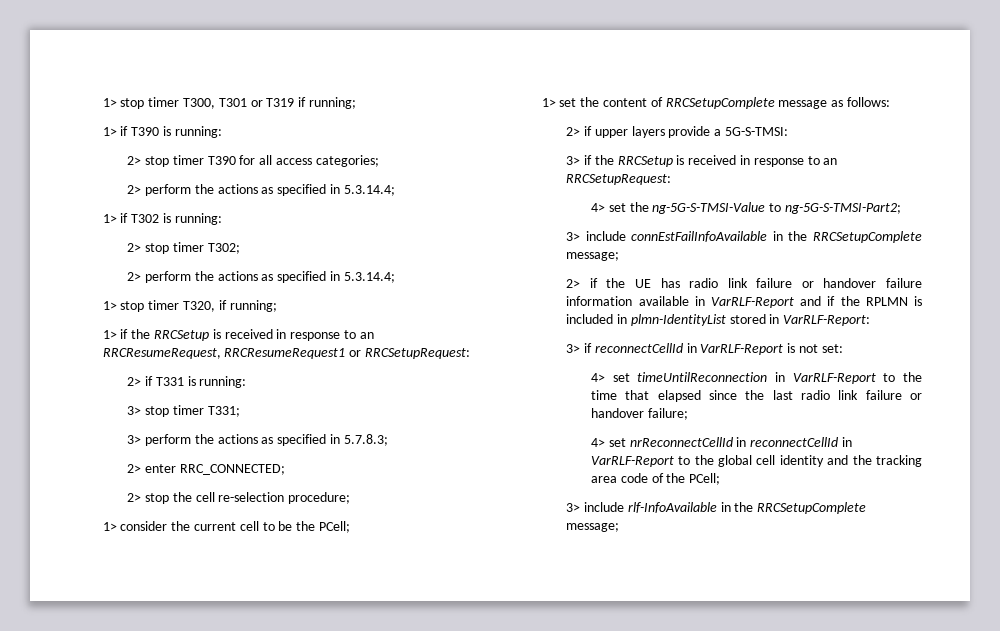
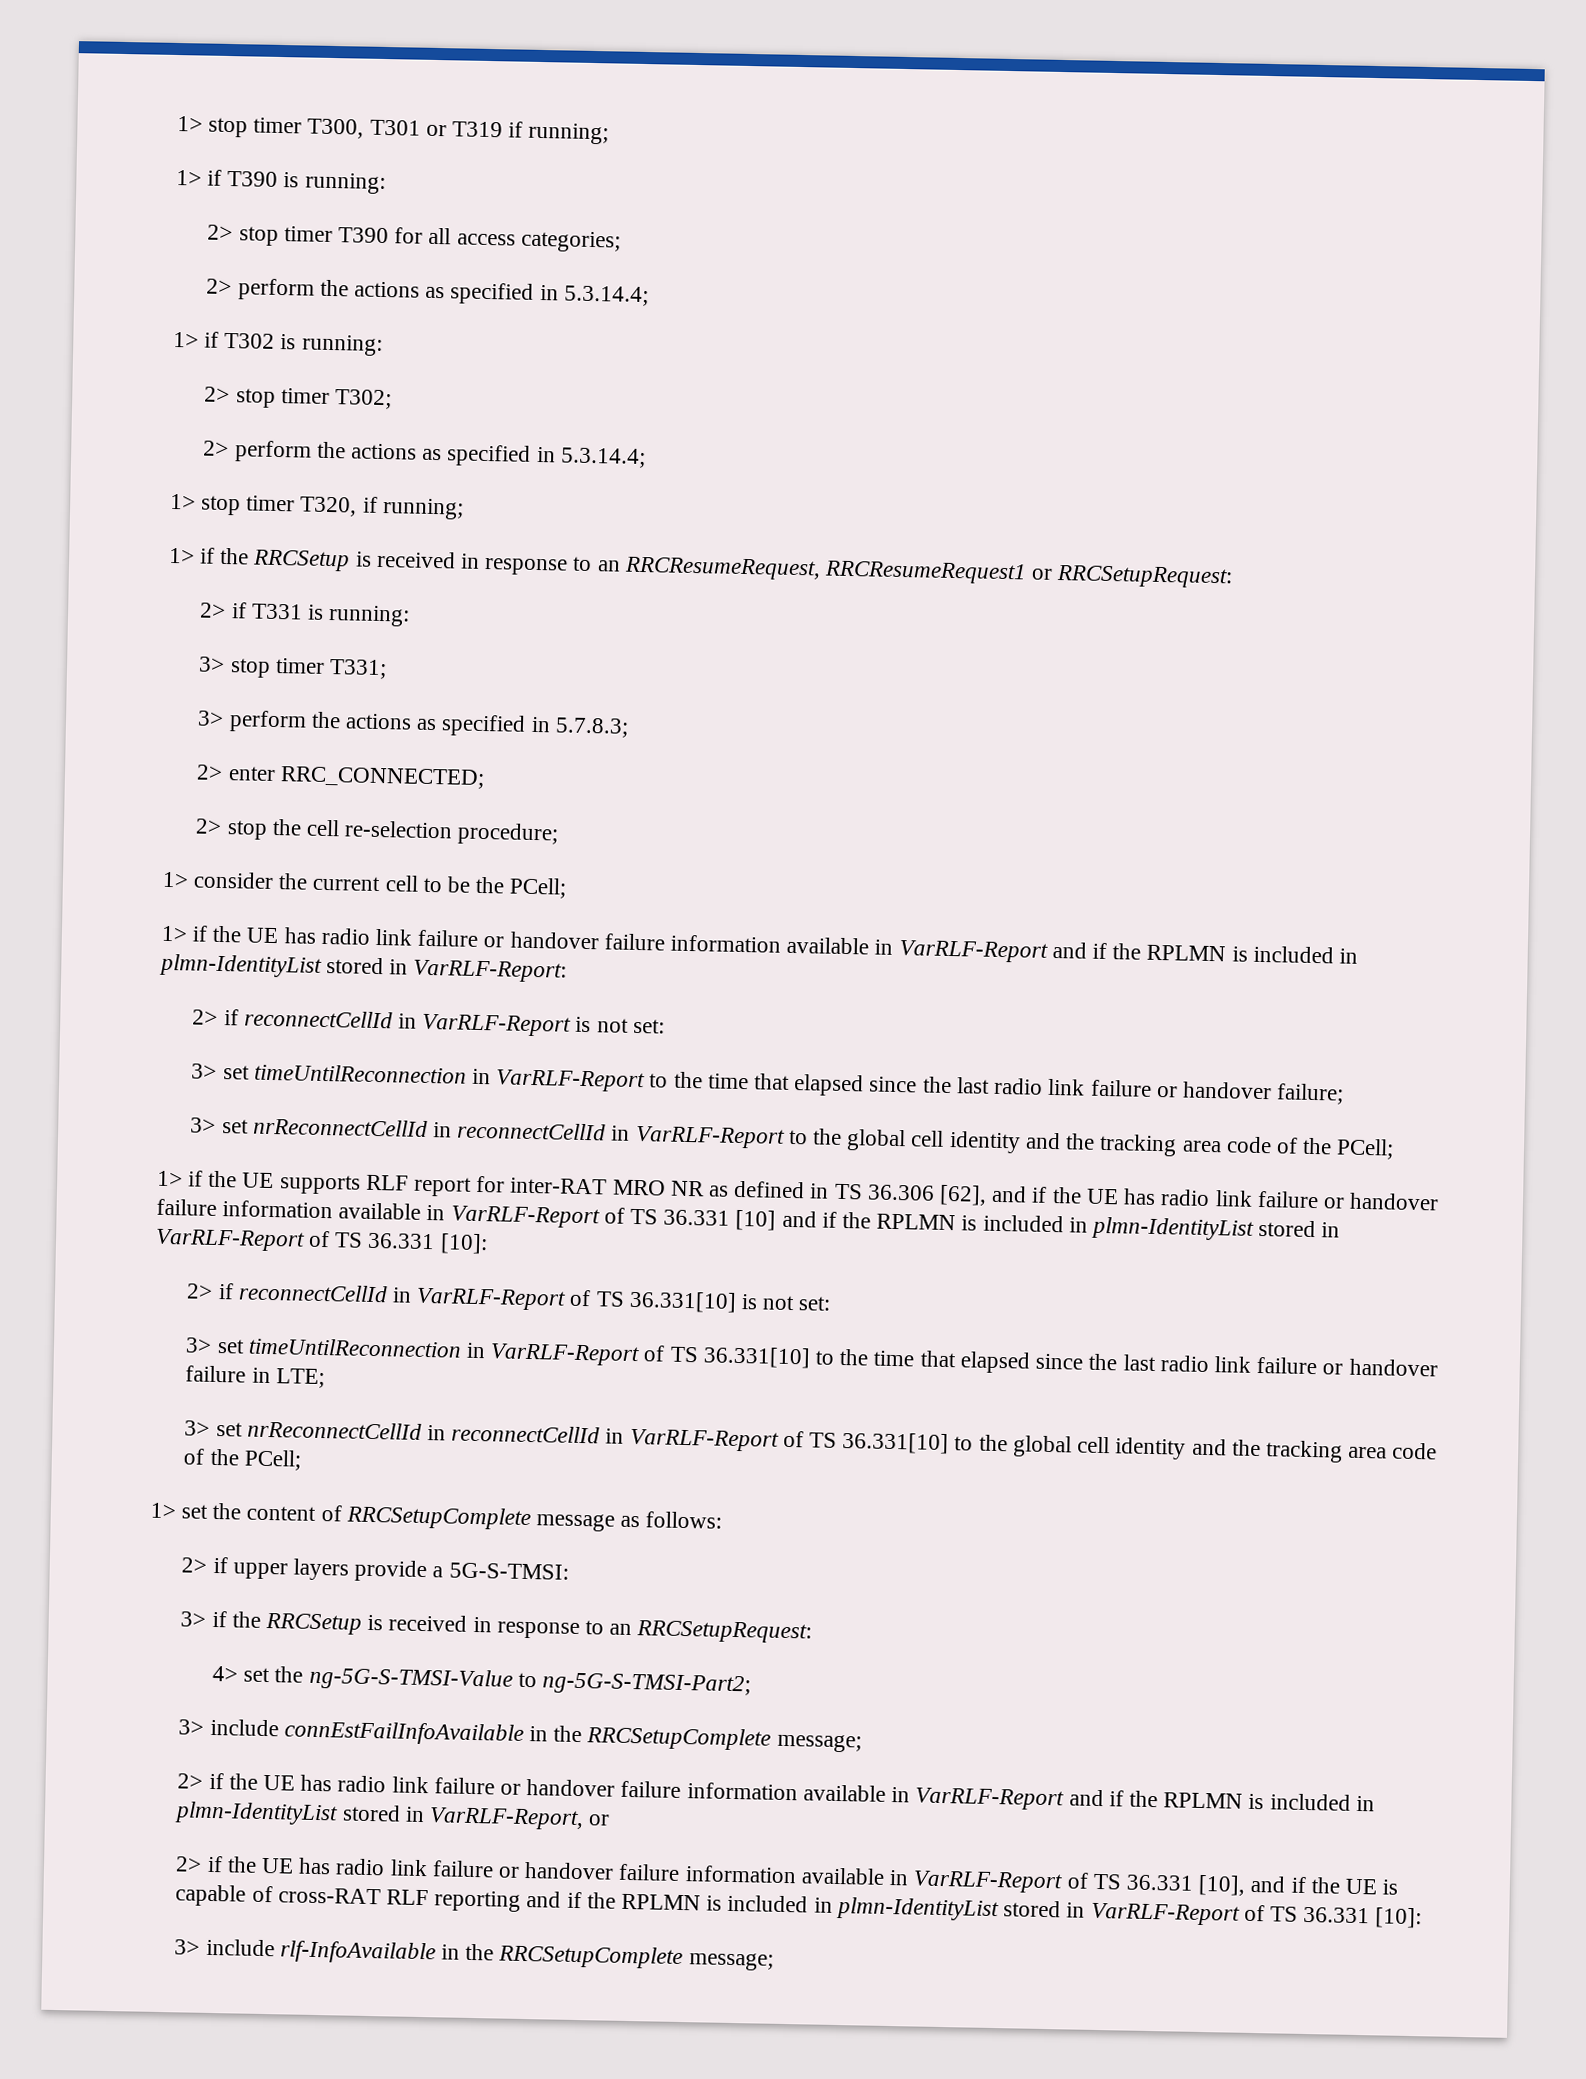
(350, 527) none -> [160,925,1359,964] [158,953,568,983] [192,1009,665,1037] [191,1063,1345,1105] [190,1117,1395,1160] [156,1170,1440,1211] [155,1198,1341,1241] [154,1228,488,1255] [186,1283,832,1313] [185,1337,1438,1377] [185,1365,325,1389] [184,1420,1438,1463] [183,1448,302,1471] // 1> if the UE has radio link failure or handover failure information available in VarRLF-Report and if the RPLMN is included in plmn-IdentityList stored in VarRLF-Report: // 2> if reconnectCellId in VarRLF-Report is not set: // 3> set timeUntilReconnection in VarRLF-Report to the time that elapsed since the last radio link failure or handover failure; // 3> set nrReconnectCellId in reconnectCellId in VarRLF-Report to the global cell identity and the tracking area code of the PCell; // 1> if the UE supports RLF report for inter-RAT MRO NR as defined in TS 36.306 [62], and if the UE has radio link failure or handover failure information available in VarRLF-Report of TS 36.331 [10] and if the RPLMN is included in plmn-IdentityList stored in VarRLF-Report of TS 36.331 [10]: // 2> if reconnectCellId in VarRLF-Report of TS 36.331[10] is not set: // 3> set timeUntilReconnection in VarRLF-Report of TS 36.331[10] to the time that elapsed since the last radio link failure or handover failure in LTE; // 3> set nrReconnectCellId in reconnectCellId in VarRLF-Report of TS 36.331[10] to the global cell identity and the tracking area code of the PCell;
[783,315,871,326] [566,343,843,355] [590,372,922,384] [590,390,922,402] [590,408,688,420] [590,437,852,447] [590,455,922,467] [590,473,721,485] VarRLF-Report: // 3> if reconnectCellId in VarRLF-Report is not set: // 4> set timeUntilReconnection in VarRLF-Report to the time that elapsed since the last radio link failure or handover failure; // 4> set nrReconnectCellId in reconnectCellId in VarRLF-Report to the global cell identity and the tracking area code of the PCell; -> [428,1807,611,1831] [175,1855,1399,1896] [175,1884,1423,1929] VarRLF-Report, or // 2> if the UE has radio link failure or handover failure information available in VarRLF-Report of TS 36.331 [10], and if the UE is capable of cross-RAT RLF reporting and if the RPLMN is included in plmn-IdentityList stored in VarRLF-Report of TS 36.331 [10]:

